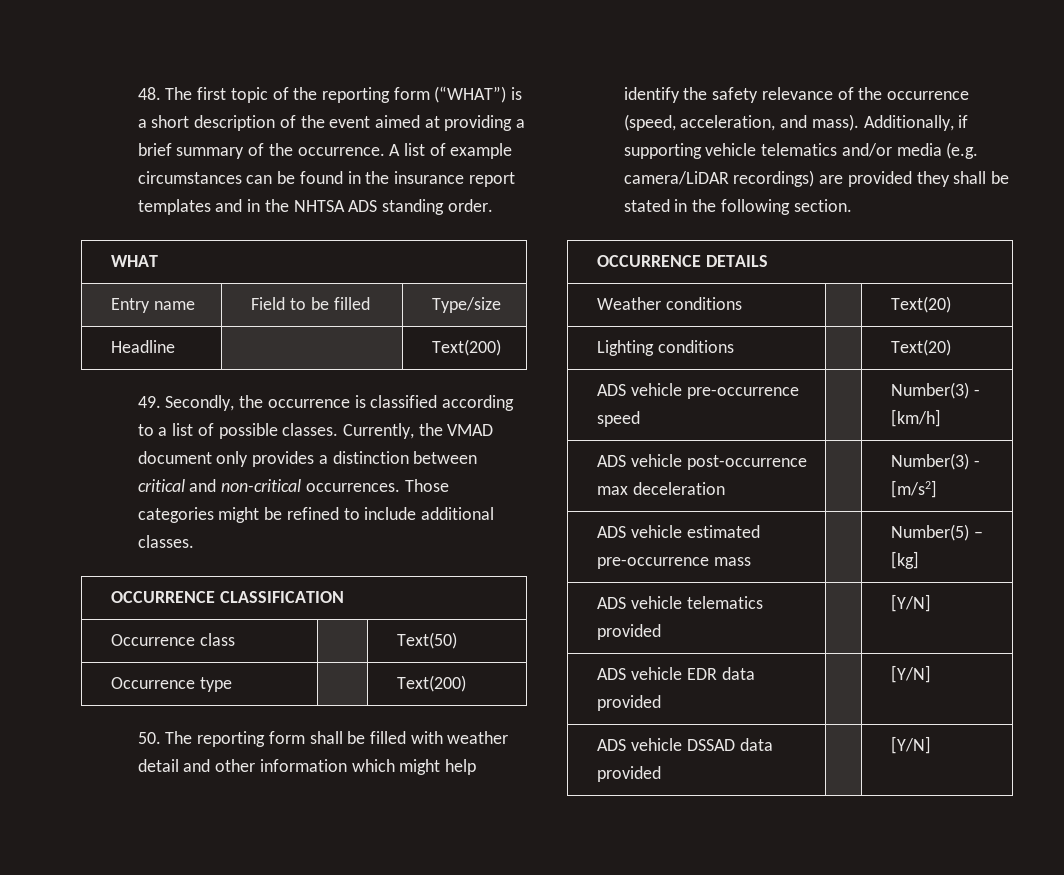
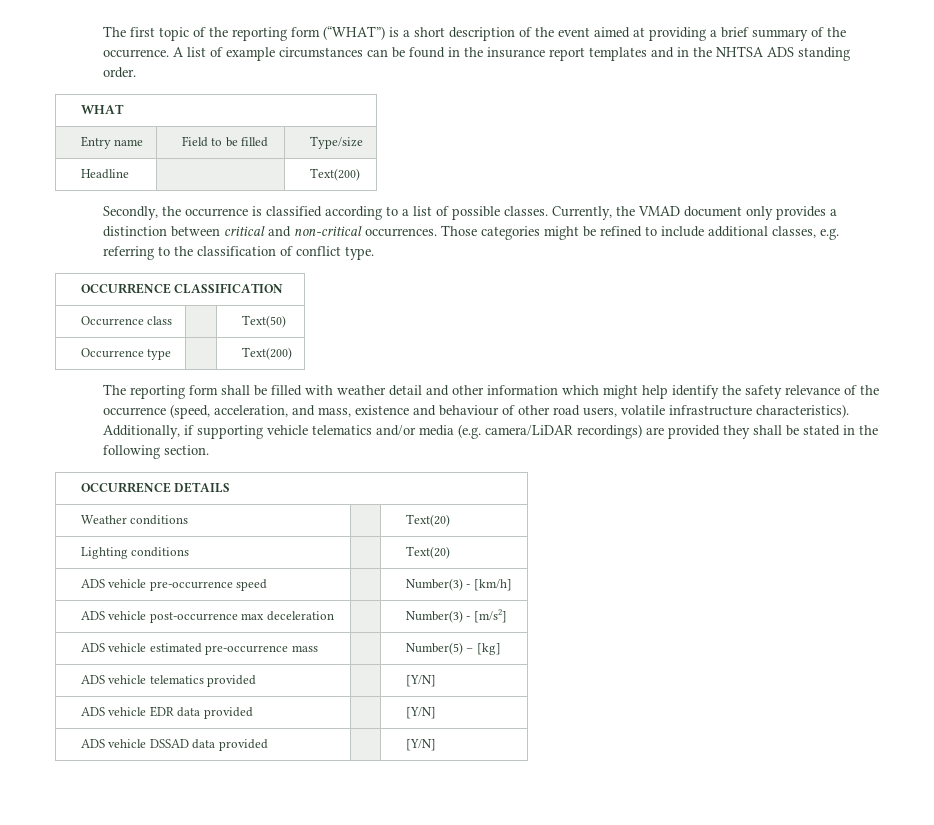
[137,87,161,100] 48. -> (102, 31) none
[137,396,161,408] 49. -> (360, 174) none
[137,535,194,548] classes. -> [771,226,839,240] [102,246,374,260] classes, e.g. referring to the classification of conflict type.
[137,732,161,744] 50. -> (292, 353) none
[811,114,859,131] mass). -> [317,404,849,418] mass, existence and behaviour of other road users, volatile infrastructure characteristics).

